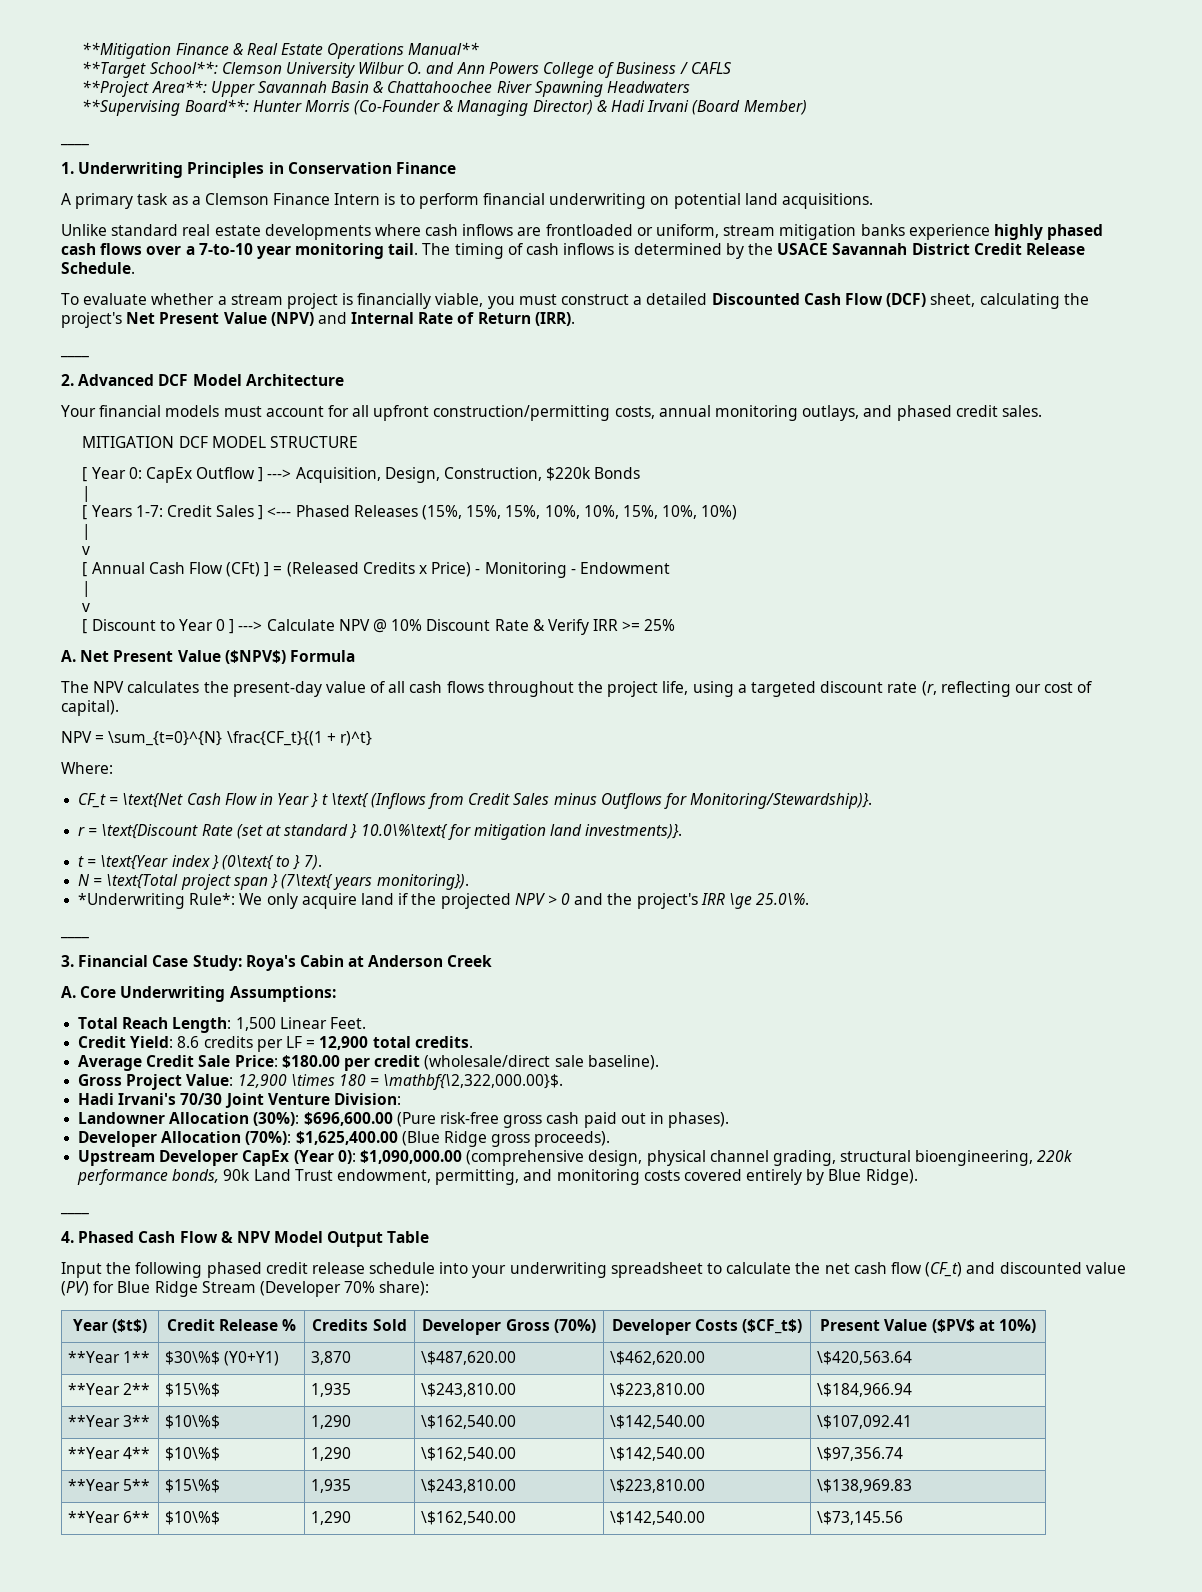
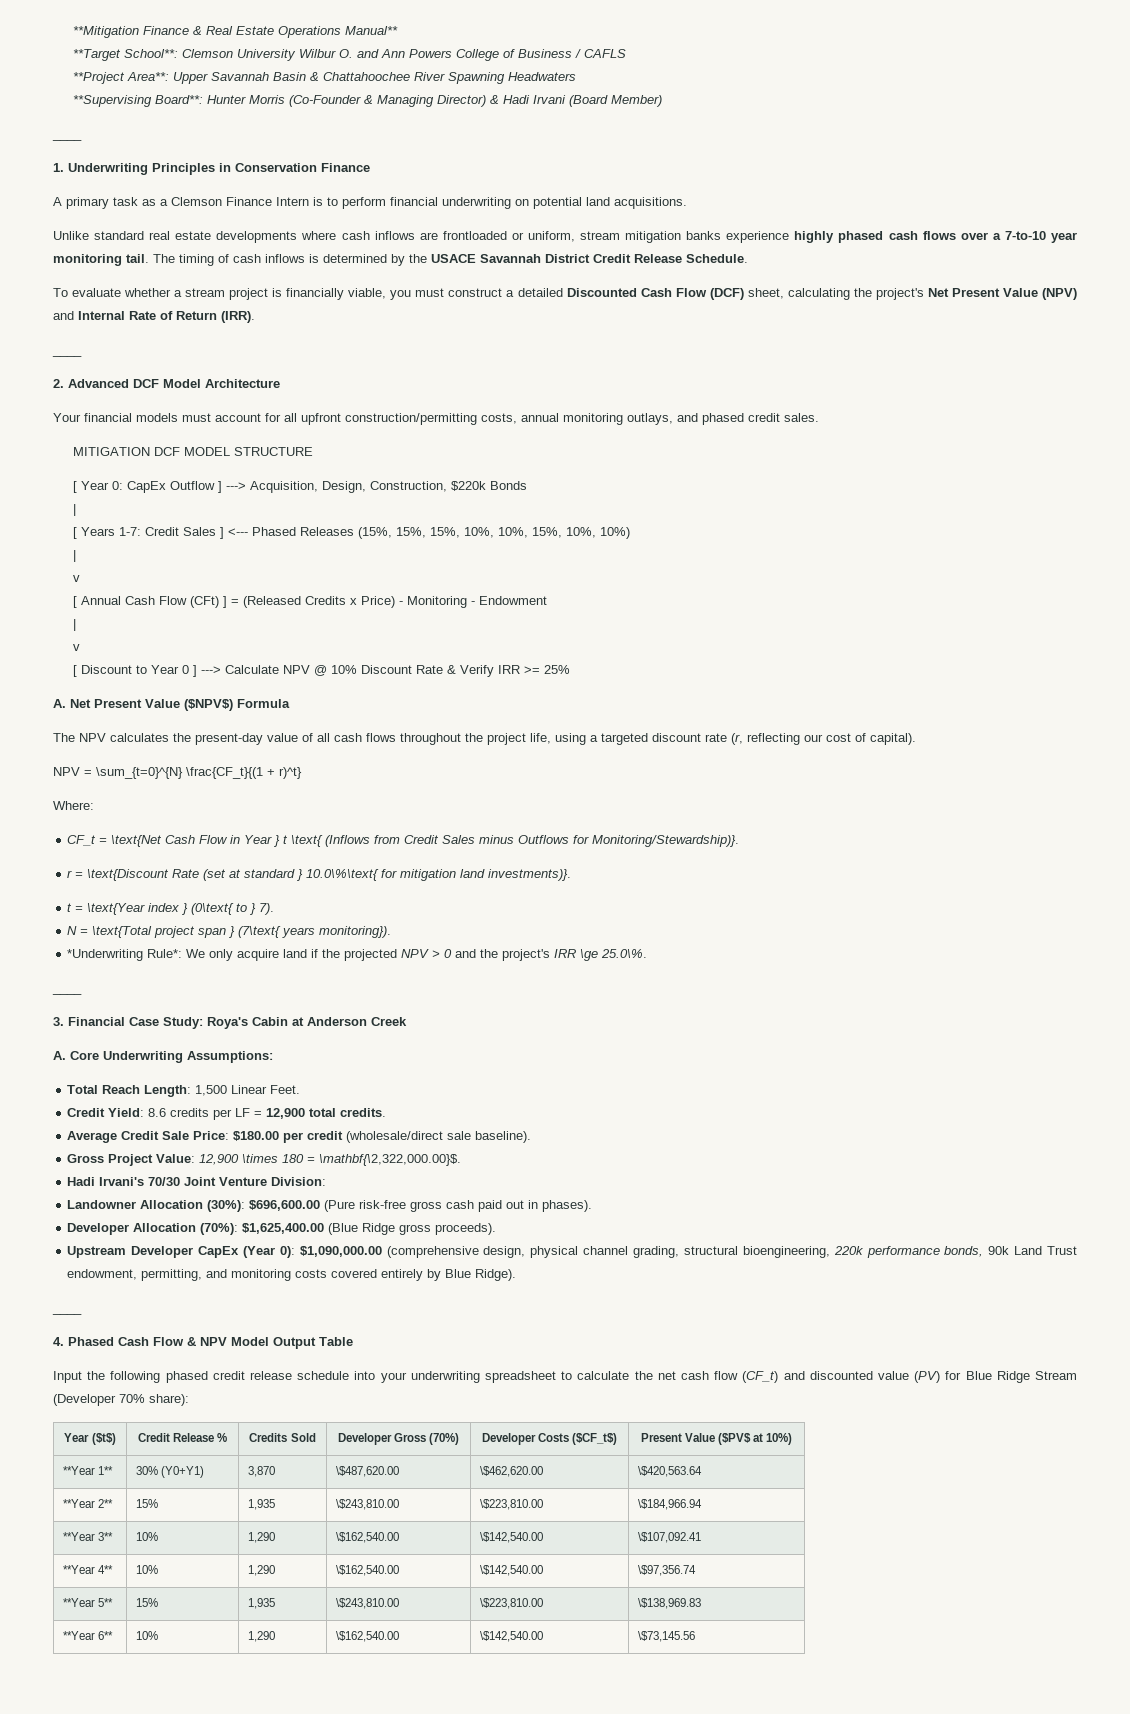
[164,1351,220,1365] $30\%$ -> [136,1466,159,1475] 30%
[164,1383,220,1397] $15\%$ -> [136,1499,159,1508] 15%
[164,1415,220,1429] $10\%$ -> [136,1532,159,1541] 10%
[164,1447,220,1461] $10\%$ -> [136,1565,159,1574] 10%
[164,1479,220,1493] $15\%$ -> [136,1598,159,1607] 15%
[164,1511,220,1525] $10\%$ -> [136,1631,159,1640] 10%

